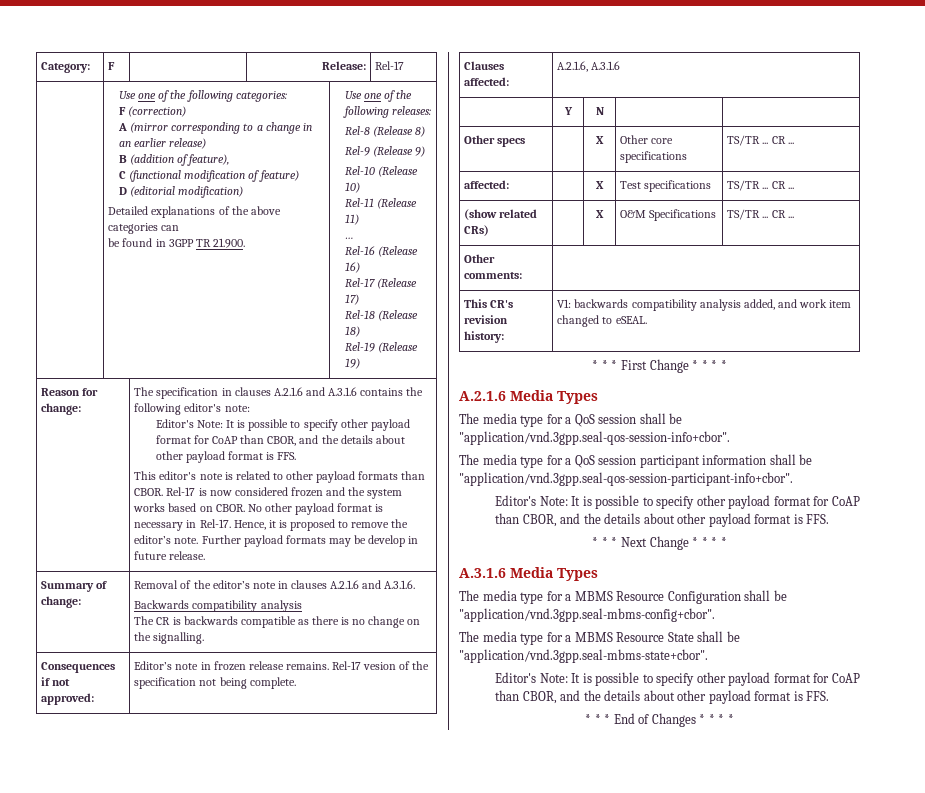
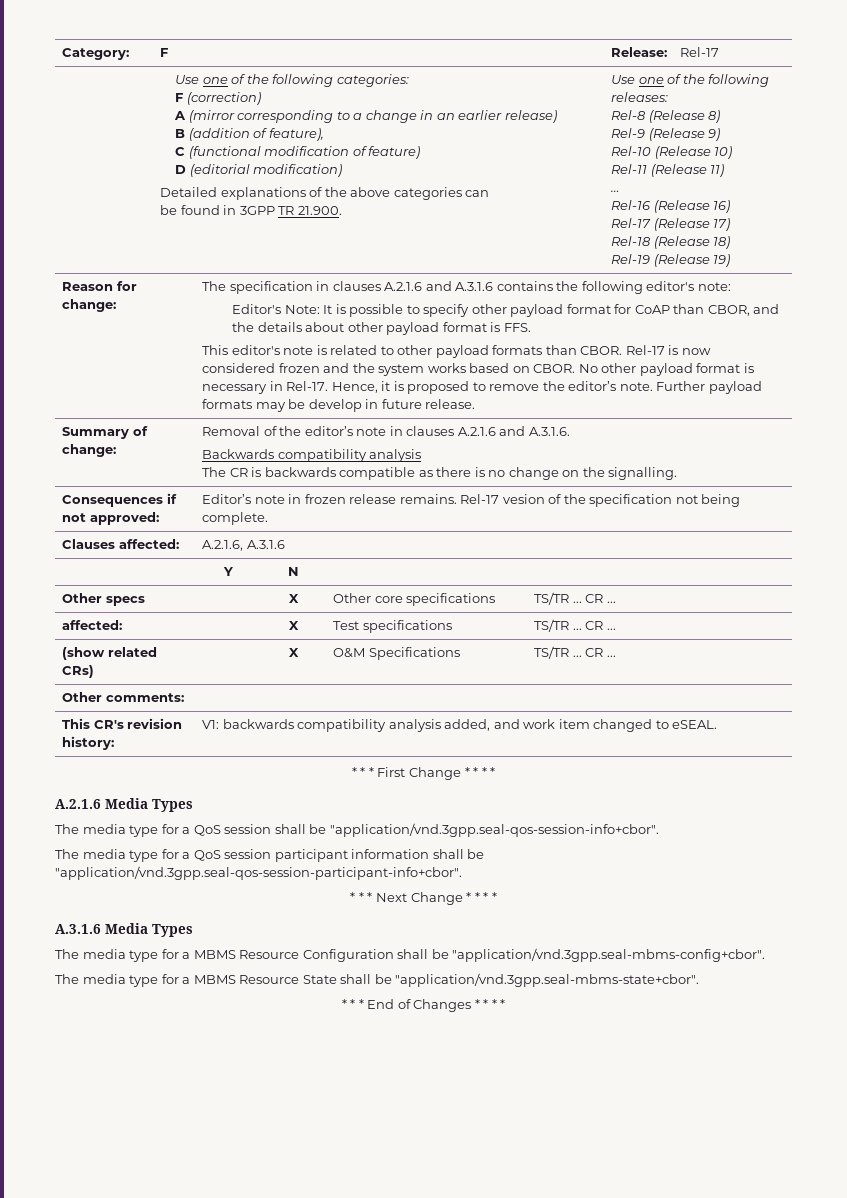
[495,495,860,509] [495,513,830,527] // Editor's Note: It is possible to specify other payload format for CoAP than CBOR, and the details about other payload format is FFS. -> (462, 873) none
[495,672,860,686] [495,690,830,704] // Editor's Note: It is possible to specify other payload format for CoAP than CBOR, and the details about other payload format is FFS. -> (700, 980) none

